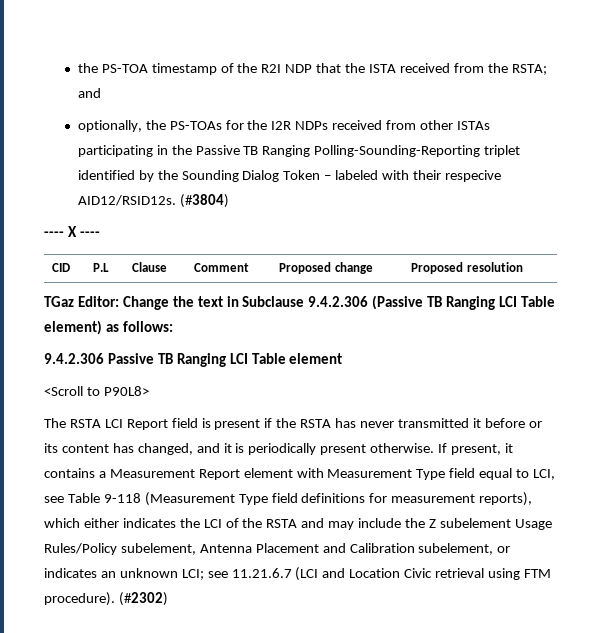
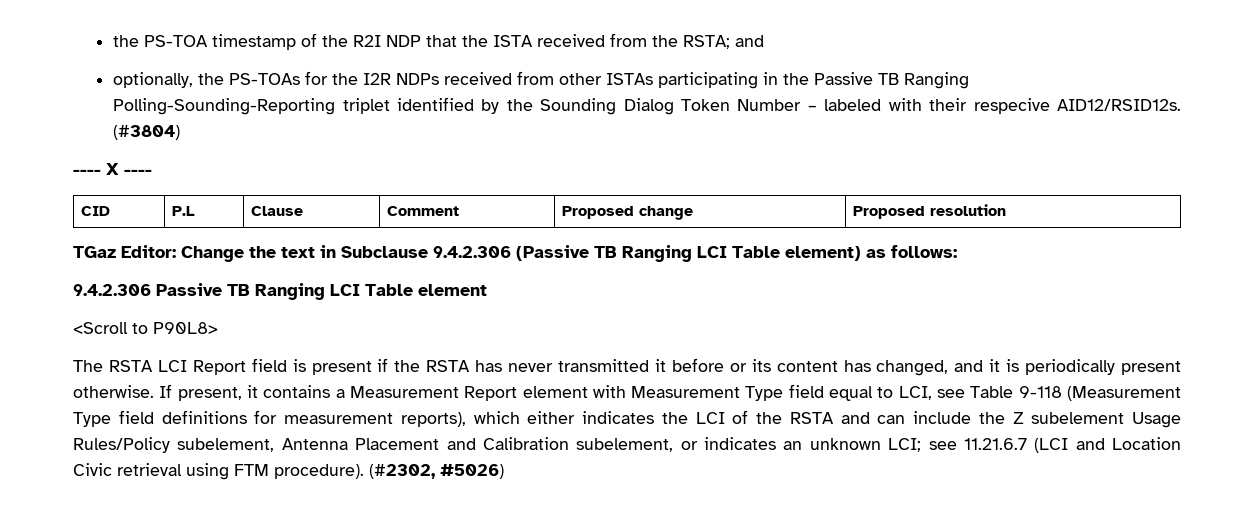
(321, 175) none -> [737,99,802,111] Number
[328,521,355,530] may -> [877,415,906,424] can
[118,592,168,606] (#2302) -> [369,464,504,479] (#2302, #5026)

